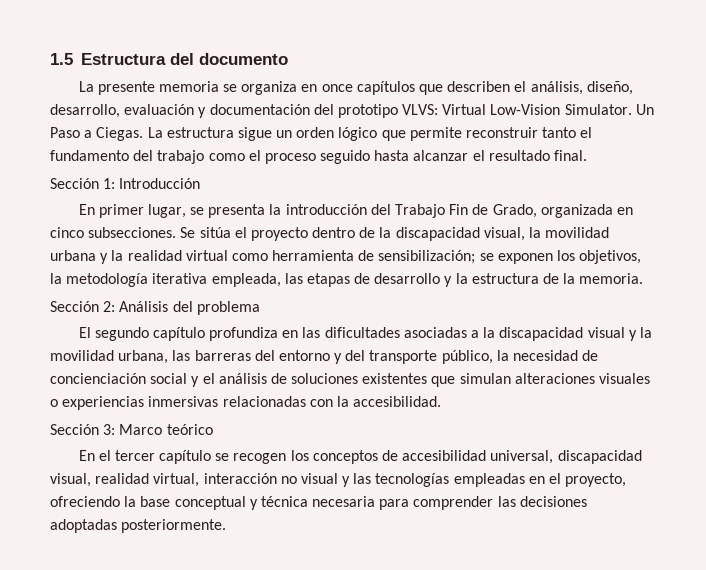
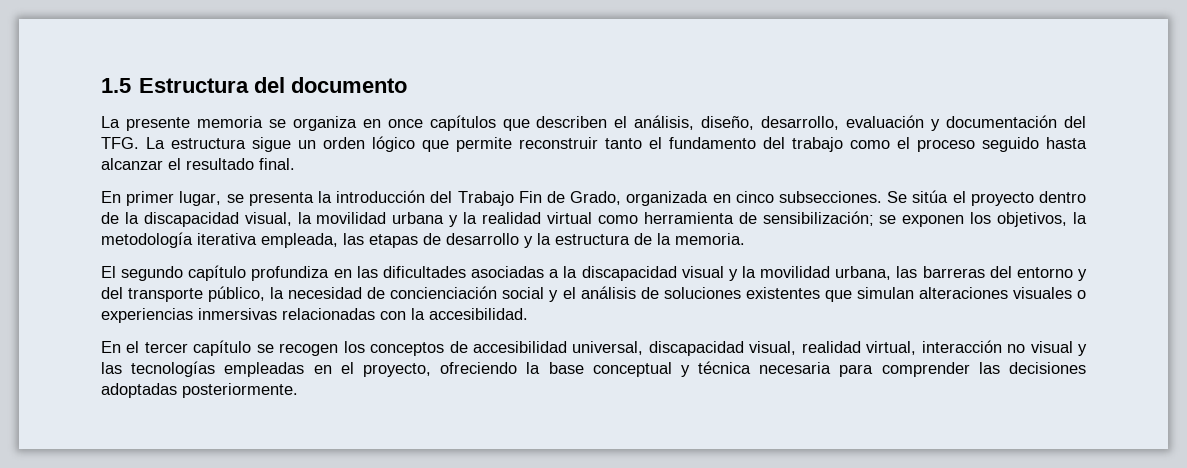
[337,104,654,118] [50,127,144,141] prototipo VLVS: Virtual Low-Vision Simulator. Un Paso a Ciegas. -> [101,137,139,149] TFG.
[50,178,201,189] // Sección 1: Introducción -> (295, 164) none
[50,301,260,315] // Sección 2: Análisis del problema -> (745, 239) none
[50,424,213,435] // Sección 3: Marco teórico -> (528, 314) none

